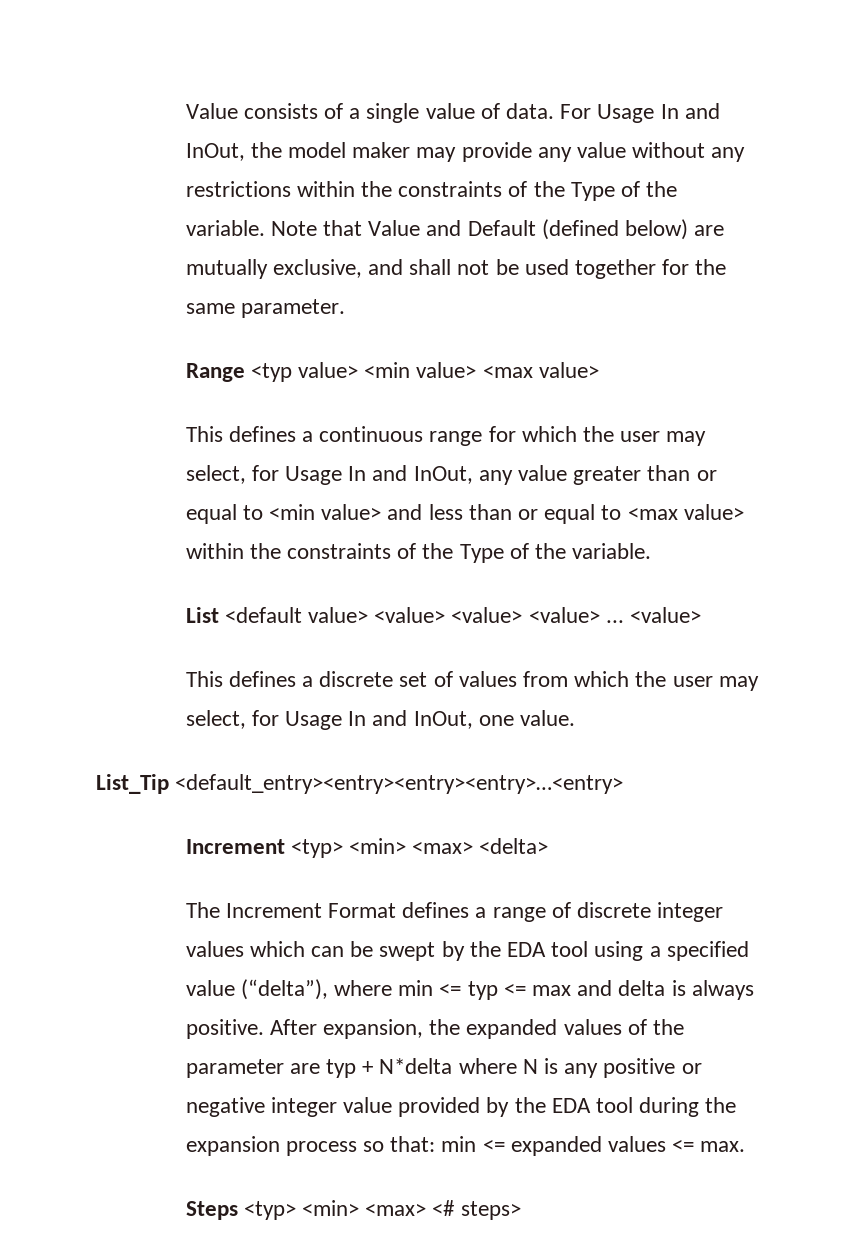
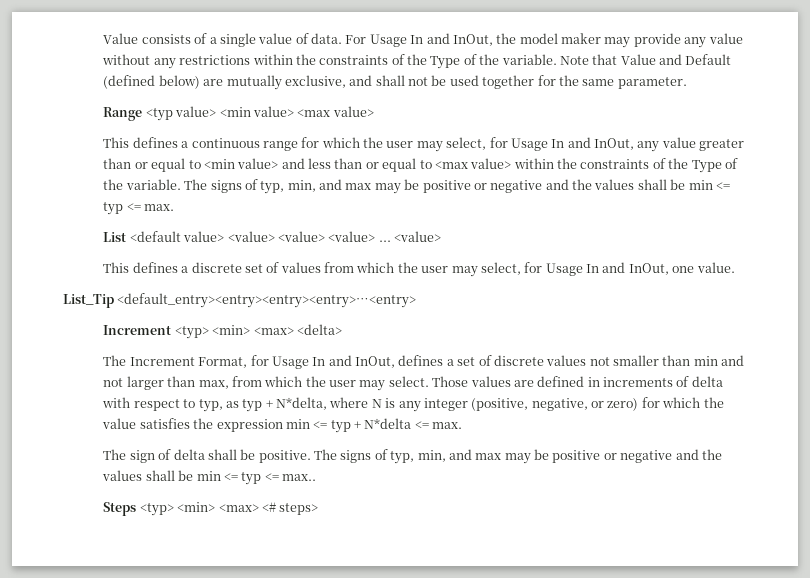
(652, 551) none -> [184,179,730,194] [103,202,175,215] The signs of typ, min, and max may be positive or negative and the values shall be min <= typ <= max.
[327,902,546,922] Format defines a range -> [198,355,476,369] Format, for Usage In and InOut, defines a set
[657,902,724,922] [185,941,749,961] [185,979,754,1000] [185,1019,684,1039] [185,1058,702,1078] [185,1097,737,1117] [185,1136,746,1156] integer values which can be swept by the EDA tool using a specified value (“delta”), where min <= typ <= max and delta is always positive. After expansion, the expanded values of the parameter are typ + N*delta where N is any positive or negative integer value provided by the EDA tool during the expansion process so that: min <= expanded values <= max. -> [546,355,745,366] [103,376,723,391] [102,397,724,412] [102,418,463,433] [103,449,722,464] [102,470,317,485] values not smaller than min and not larger than max, from which the user may select. Those values are defined in increments of delta with respect to typ, as typ + N*delta, where N is any integer (positive, negative, or zero) for which the value satisfies the expression min <= typ + N*delta <= max. // The sign of delta shall be positive. The signs of typ, min, and max may be positive or negative and the values shall be min <= typ <= max..

